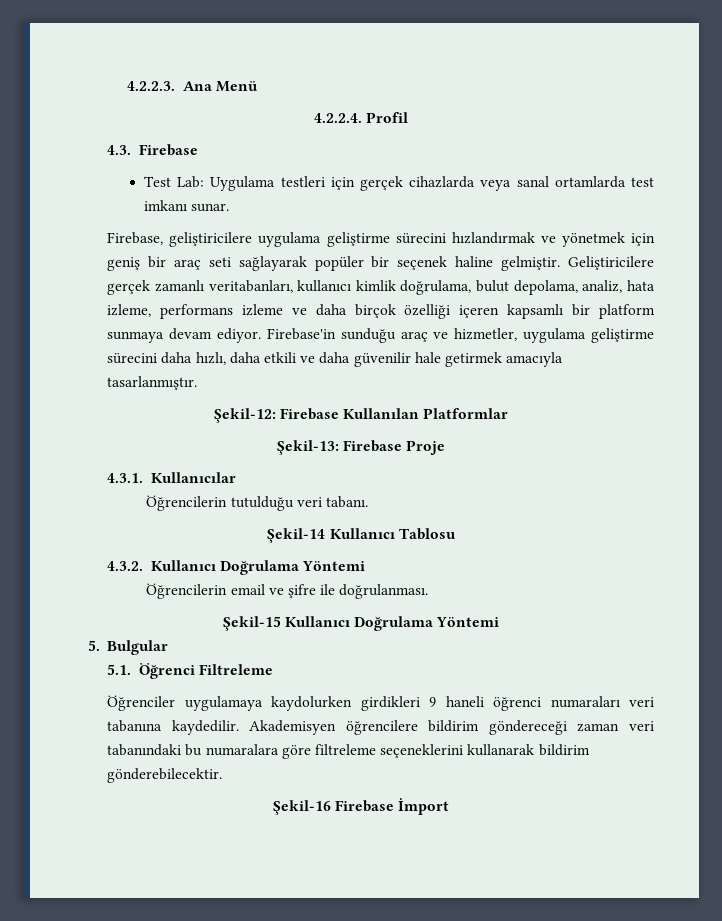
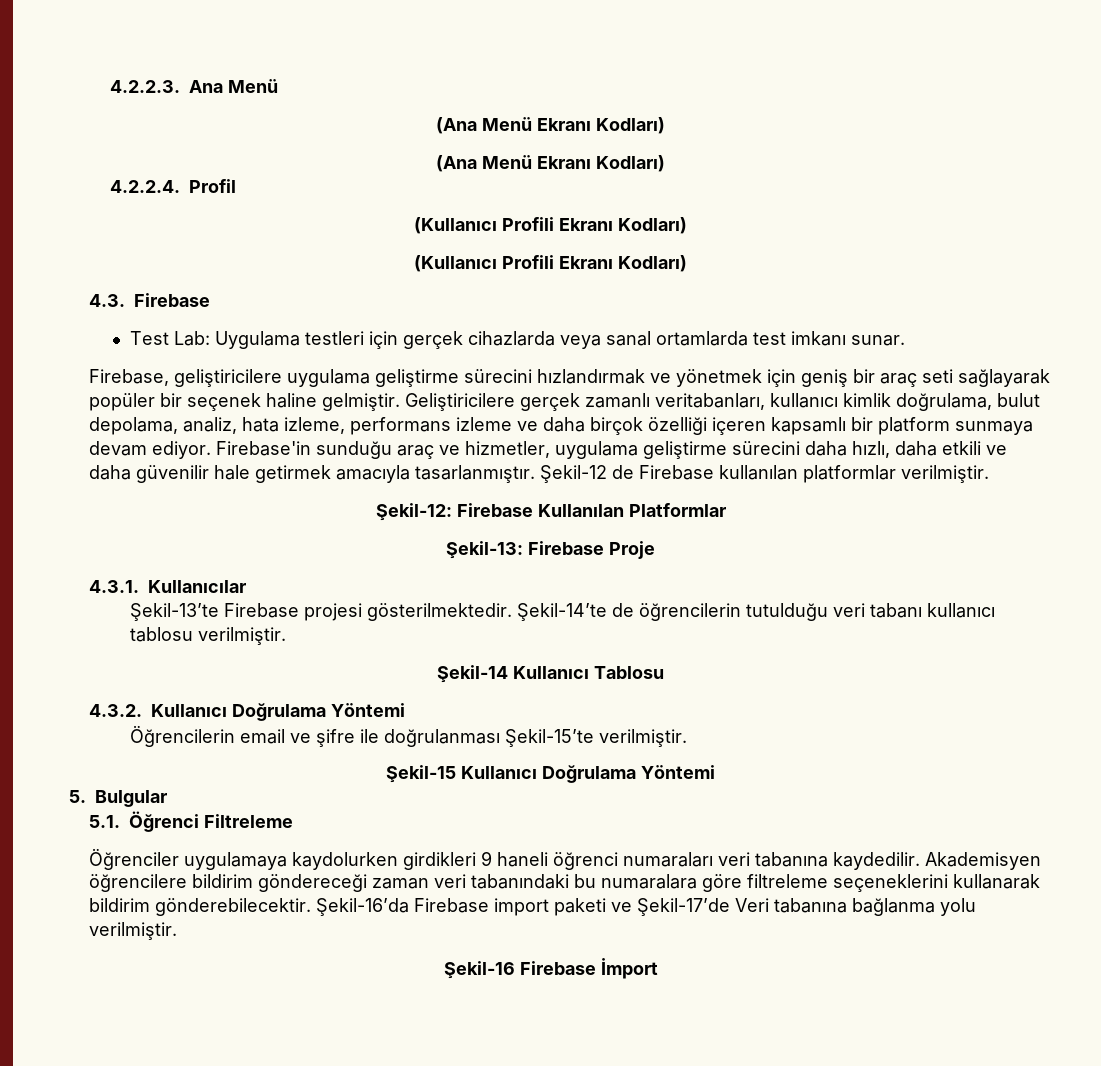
[313,112,409,123] 4.2.2.4. Profil -> [436,117,665,134] [436,155,665,172] [109,179,236,193] [414,217,687,234] [414,255,687,272] (Ana Menü Ekranı Kodları) // (Ana Menü Ekranı Kodları) // 4.2.2.4. Profil // (Kullanıcı Profili Ekranı Kodları) // (Kullanıcı Profili Ekranı Kodları)
(198, 383) none -> [540,465,990,483] Şekil-12 de Firebase kullanılan platformlar verilmiştir.
[146,495,368,511] Öğrencilerin tutulduğu veri tabanı. -> [130,603,996,621] [130,627,287,645] Şekil-13’te Firebase projesi gösterilmektedir. Şekil-14’te de öğrencilerin tutulduğu veri tabanı kullanıcı tablosu verilmiştir.
[339,584,429,599] doğrulanması. -> [384,729,688,747] doğrulanması Şekil-15’te verilmiştir.
(223, 775) none -> [316,898,977,916] [89,922,178,940] Şekil-16’da Firebase import paketi ve Şekil-17’de Veri tabanına bağlanma yolu verilmiştir.

